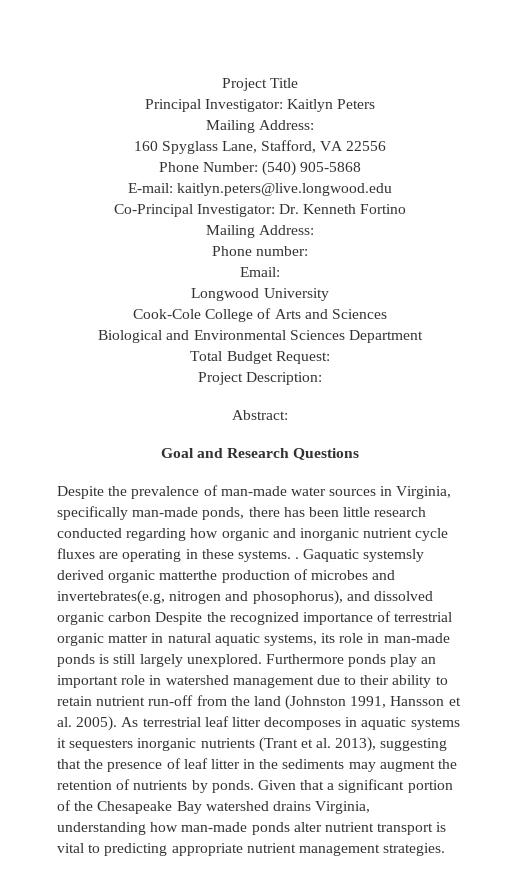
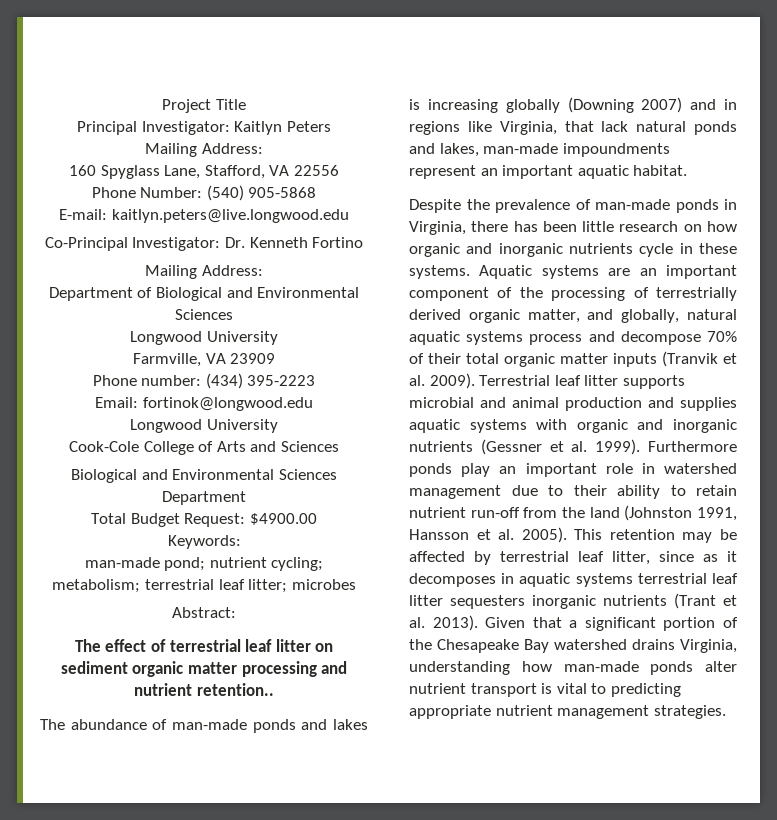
(315, 230) none -> [48,287,360,301] [175,309,233,320] [130,331,278,345] [132,353,276,367] // Department of Biological and Environmental Sciences // Longwood University // Farmville, VA 23909
(309, 251) none -> [205,373,316,389] (434) 395-2223
(280, 272) none -> [142,397,313,411] fortinok@longwood.edu
[197,372,323,385] [232,410,288,420] [160,448,360,460] // Project Description: // Abstract: // Goal and Research Questions -> [249,513,317,525] [167,535,241,549] [84,557,324,571] [52,579,356,593] [172,607,236,618] [74,639,334,652] [60,661,348,677] [134,683,274,696] [40,719,368,733] [409,97,737,113] [409,121,737,135] [409,143,670,157] [409,165,688,179] $4900.00 // Keywords: // man-made pond; nutrient cycling; metabolism; terrestrial leaf litter; microbes // Abstract: // The effect of terrestrial leaf litter on sediment organic matter processing and nutrient retention.. // The abundance of man-made ponds and lakes is increasing globally (Downing 2007) and in regions like Virginia, that lack natural ponds and lakes, man-made impoundments represent an important aquatic habitat.
[290,486,452,499] [57,506,245,520] water sources in Virginia, specifically man-made ponds, -> [675,199,737,213] [409,221,466,235] ponds in Virginia,
[57,528,187,541] conducted regarding -> [683,224,702,232] on
[363,528,449,541] [57,548,425,562] [57,569,396,583] [57,590,433,605] [57,611,453,625] [57,633,450,646] [57,654,262,667] nutrient cycle fluxes are operating in these systems. . Gaquatic systemsly derived organic matterthe production of microbes and invertebrates(e.g, nitrogen and phosophorus), and dissolved organic carbon Despite the recognized importance of terrestrial organic matter in natural aquatic systems, its role in man-made ponds is still largely unexplored. -> [569,243,737,257] [409,265,737,279] [409,287,737,301] [409,309,737,323] [409,331,737,345] [409,351,737,367] [409,373,685,389] [409,397,737,411] [409,419,737,433] [409,439,641,455] nutrients cycle in these systems. Aquatic systems are an important component of the processing of terrestrially derived organic matter, and globally, natural aquatic systems process and decompose 70% of their total organic matter inputs (Tranvik et al. 2009). Terrestrial leaf litter supports microbial and animal production and supplies aquatic systems with organic and inorganic nutrients (Gessner et al. 1999).
[121,716,261,727] As terrestrial leaf litter -> [574,529,737,543] [409,551,737,565] This retention may be affected by terrestrial leaf litter, since as it
[57,738,66,748] it -> [637,573,738,584] [409,595,443,606] terrestrial leaf litter
[335,737,448,752] [57,758,458,772] [57,779,254,793] 2013), suggesting that the presence of leaf litter in the sediments may augment the retention of nutrients by ponds. -> [432,615,478,631] 2013).

